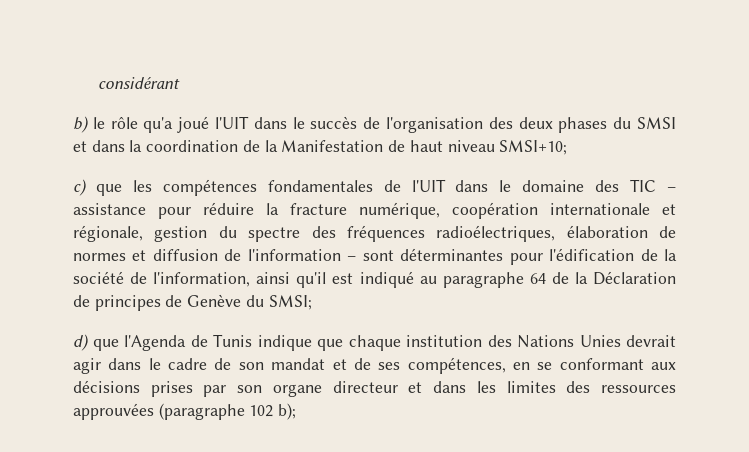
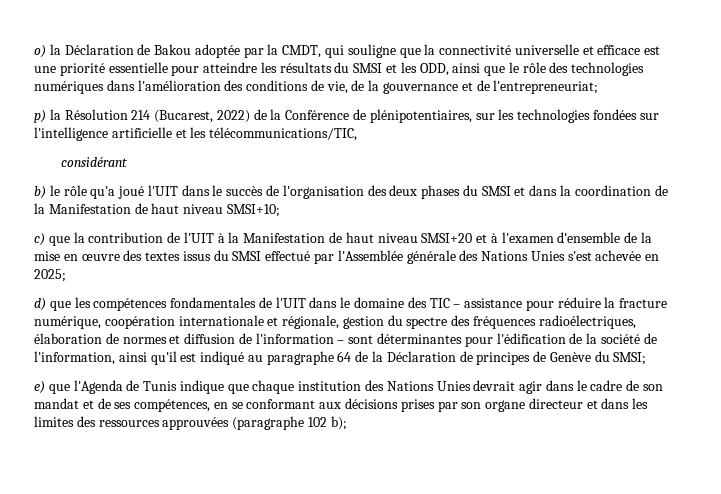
(98, 83) none -> [34,44,661,58] [34,62,645,76] [34,80,599,94] [34,109,659,123] [34,127,358,141] o) la Déclaration de Bakou adoptée par la CMDT, qui souligne que la connectivité universelle et efficace est une priorité essentielle pour atteindre les résultats du SMSI et les ODD, ainsi que le rôle des technologies numériques dans l'amélioration des conditions de vie, de la gouvernance et de l'entrepreneuriat; // p) la Résolution 214 (Bucarest, 2022) de la Conférence de plénipotentiaires, sur les technologies fondées sur l'intelligence artificielle et les télécommunications/TIC, //
(122, 190) none -> [73,232,653,243] [34,250,660,264] [34,269,66,282] [34,298,71,311] la contribution de l'UIT à la Manifestation de haut niveau SMSI+20 et à l'examen d'ensemble de la mise en œuvre des textes issus du SMSI effectué par l'Assemblée générale des Nations Unies s'est achevée en 2025; // d) que
[73,334,89,351] d) -> [34,381,45,394] e)

